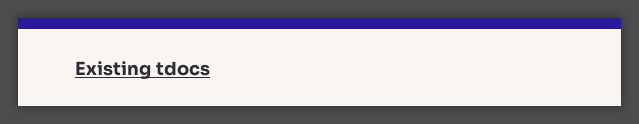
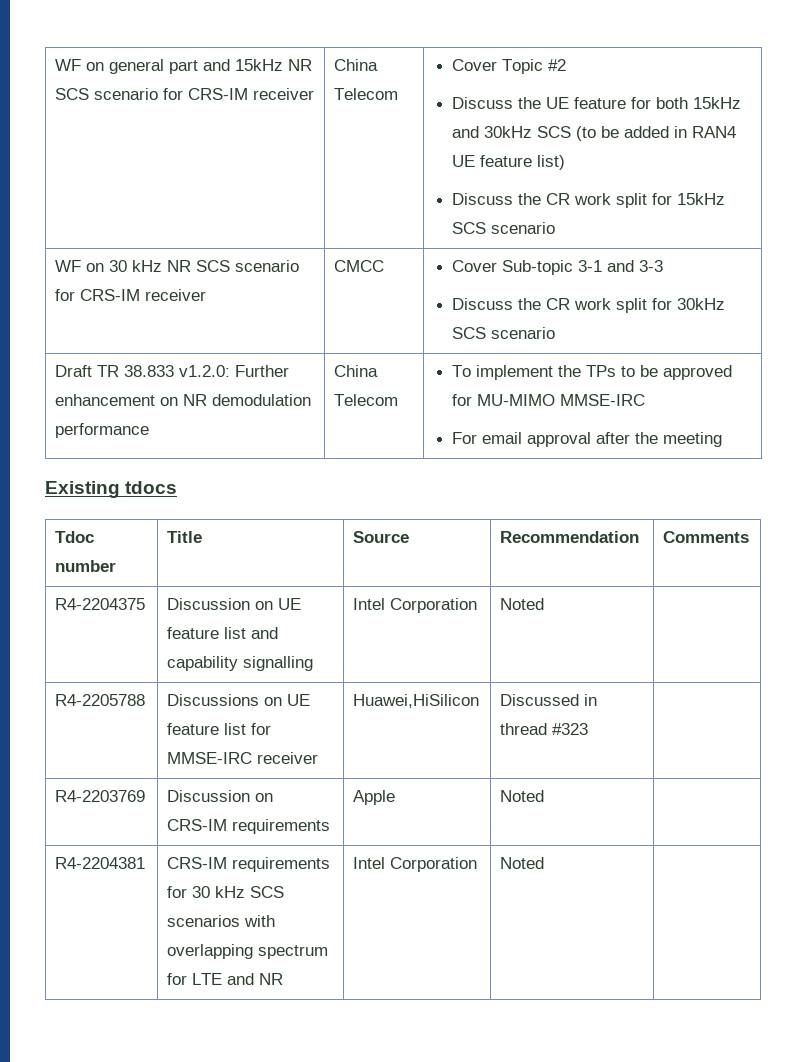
[75,61,210,79] Existing tdocs -> [55,59,313,74] [55,88,315,100] [334,59,379,71] [334,88,399,100] [451,59,566,74] [451,97,741,109] [451,126,736,141] [451,155,565,170] [451,193,725,208] [451,222,555,234] [55,260,300,272] [55,289,207,301] [334,260,385,272] [451,260,663,275] [451,298,725,313] [451,327,555,339] [55,365,290,377] [55,394,312,406] [55,423,150,438] [334,365,379,377] [334,394,399,406] [451,365,732,380] [451,394,645,406] [451,432,722,447] [45,481,178,498] [55,531,95,543] [55,560,117,572] [167,531,203,543] [353,531,410,543] [500,531,640,543] [663,531,750,543] [55,598,146,610] [167,598,302,610] [167,627,279,639] [167,656,314,671] [353,598,478,613] [500,598,545,610] [55,694,146,706] [167,694,311,706] [167,723,272,735] [167,752,319,764] [353,694,480,708] [500,694,598,706] [500,723,589,735] [55,790,146,802] [167,790,274,802] [167,819,331,834] [353,790,396,805] [500,790,545,802] [55,857,146,869] [167,857,331,872] [167,886,285,898] [167,915,276,927] [167,944,329,959] [167,973,284,985] [353,857,478,872] [500,857,545,869] WF on general part and 15kHz NR SCS scenario for CRS-IM receiver | China Telecom | Cover Topic #2 // Discuss the UE feature for both 15kHz and 30kHz SCS (to be added in RAN4 UE feature list) // Discuss the CR work split for 15kHz SCS scenario // WF on 30 kHz NR SCS scenario for CRS-IM receiver | CMCC | Cover Sub-topic 3-1 and 3-3 // Discuss the CR work split for 30kHz SCS scenario // Draft TR 38.833 v1.2.0: Further enhancement on NR demodulation performance | China Telecom | To implement the TPs to be approved for MU-MIMO MMSE-IRC // For email approval after the meeting // Existing tdocs // Tdoc number | Title | Source | Recommendation | Comments // R4-2204375 | Discussion on UE feature list and capability signalling | Intel Corporation | Noted | // R4-2205788 | Discussions on UE feature list for MMSE-IRC receiver | Huawei,HiSilicon | Discussed in thread #323 | // R4-2203769 | Discussion on CRS-IM requirements | Apple | Noted | // R4-2204381 | CRS-IM requirements for 30 kHz SCS scenarios with overlapping spectrum for LTE and NR | Intel Corporation | Noted |

